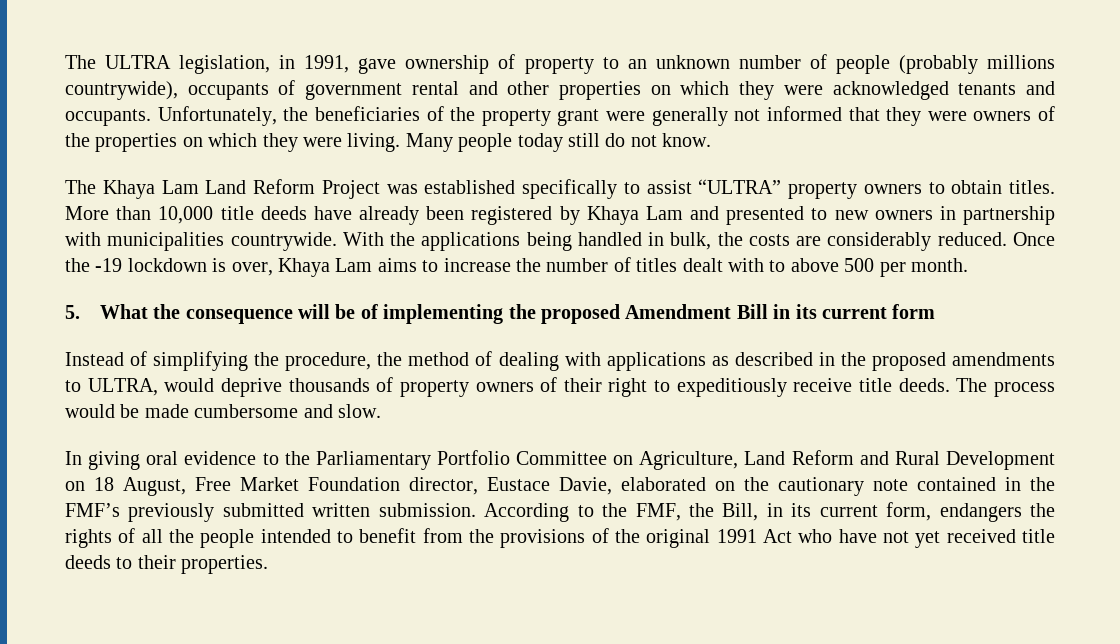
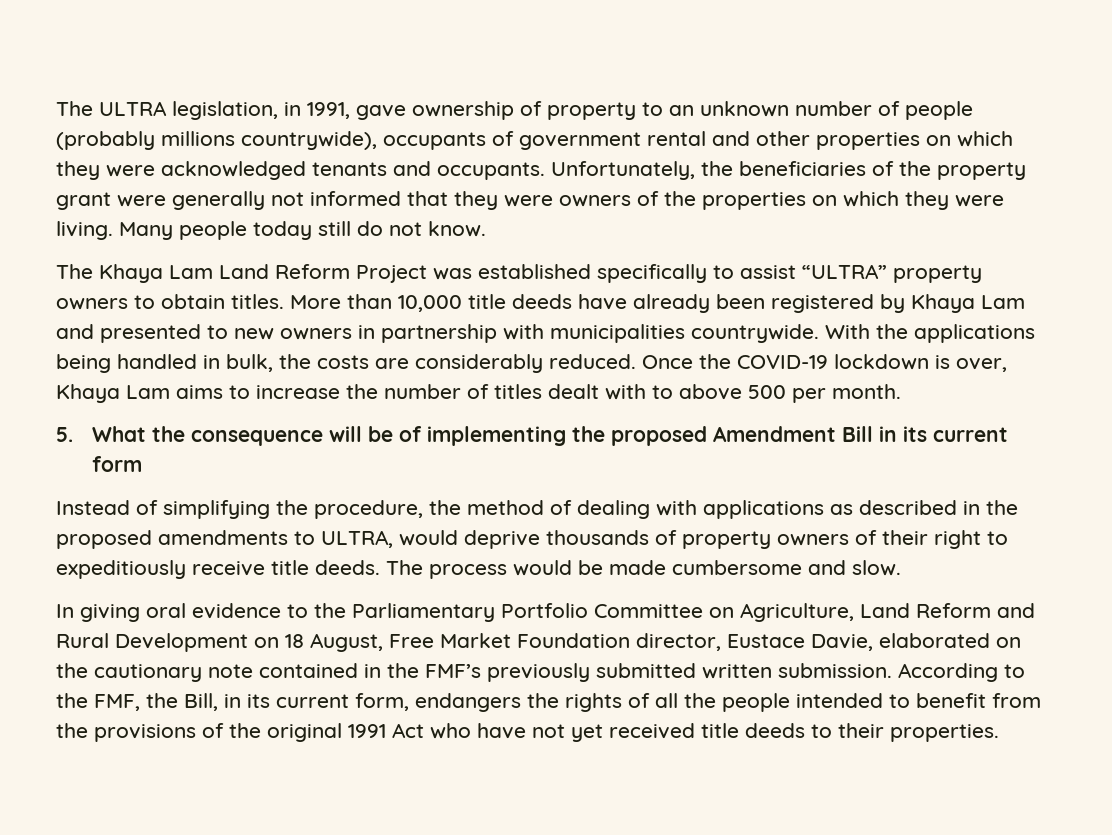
[95,258,123,272] -19 -> [737,355,828,369] COVID-19

